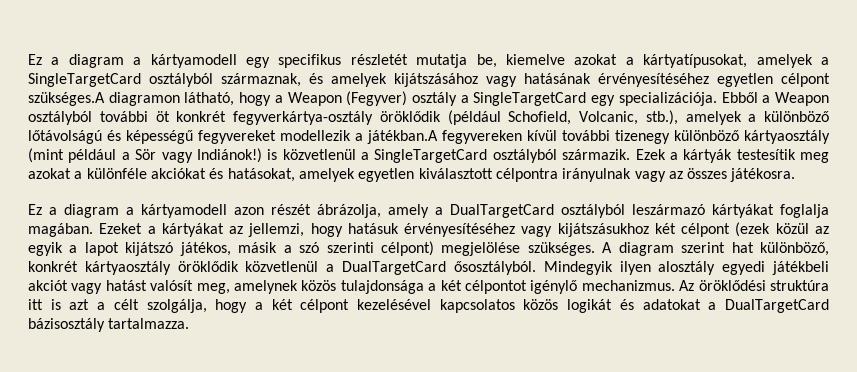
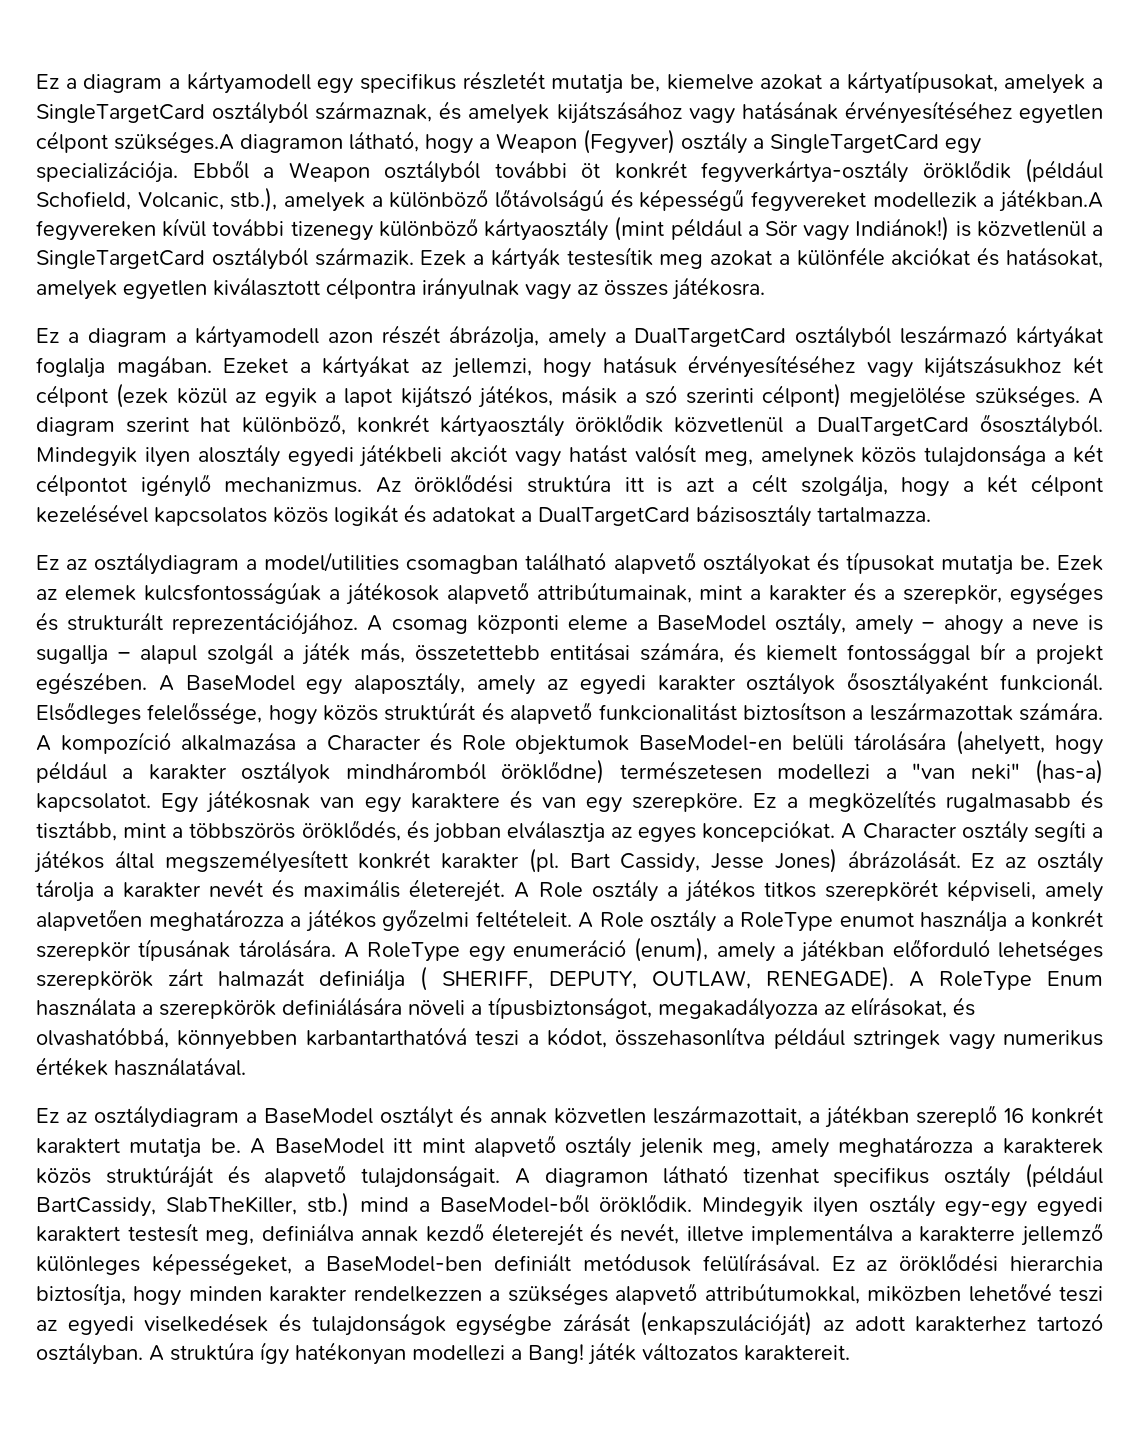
(190, 323) none -> [36,552,1103,575] [36,582,1103,605] [36,612,1103,635] [36,642,1103,665] [36,672,1104,695] [36,702,1103,725] [36,730,1103,755] [36,759,1104,784] [36,790,1103,813] [36,820,1103,843] [34,848,1103,873] [36,879,1104,902] [36,909,1103,932] [36,937,1103,962] [36,966,1103,991] [36,997,975,1020] [36,1027,1103,1050] [36,1057,246,1076] [36,1105,1103,1128] [36,1135,1103,1158] [36,1163,1104,1188] [36,1192,1103,1217] [36,1223,1104,1246] [36,1253,1103,1275] [36,1283,1104,1306] [36,1311,1103,1336] [36,1342,850,1365] // Ez az osztálydiagram a model/utilities csomagban található alapvető osztályokat és típusokat mutatja be. Ezek az elemek kulcsfontosságúak a játékosok alapvető attribútumainak, mint a karakter és a szerepkör, egységes és strukturált reprezentációjához. A csomag központi eleme a BaseModel osztály, amely – ahogy a neve is sugallja – alapul szolgál a játék más, összetettebb entitásai számára, és kiemelt fontossággal bír a projekt egészében. A BaseModel egy alaposztály, amely az egyedi karakter osztályok ősosztályaként funkcionál. Elsődleges felelőssége, hogy közös struktúrát és alapvető funkcionalitást biztosítson a leszármazottak számára. A kompozíció alkalmazása a Character és Role objektumok BaseModel-en belüli tárolására (ahelyett, hogy például a karakter osztályok mindháromból öröklődne) természetesen modellezi a "van neki" (has-a) kapcsolatot. Egy játékosnak van egy karaktere és van egy szerepköre. Ez a megközelítés rugalmasabb és tisztább, mint a többszörös öröklődés, és jobban elválasztja az egyes koncepciókat. A Character osztály segíti a játékos által megszemélyesített konkrét karakter (pl. Bart Cassidy, Jesse Jones) ábrázolását. Ez az osztály tárolja a karakter nevét és maximális életerejét. A Role osztály a játékos titkos szerepkörét képviseli, amely alapvetően meghatározza a játékos győzelmi feltételeit. A Role osztály a RoleType enumot használja a konkrét szerepkör típusának tárolására. A RoleType egy enumeráció (enum), amely a játékban előforduló lehetséges szerepkörök zárt halmazát definiálja ( SHERIFF, DEPUTY, OUTLAW, RENEGADE). A RoleType Enum használata a szerepkörök definiálására növeli a típusbiztonságot, megakadályozza az elírásokat, és olvashatóbbá, könnyebben karbantarthatóvá teszi a kódot, összehasonlítva például sztringek vagy numerikus értékek használatával. // Ez az osztálydiagram a BaseModel osztályt és annak közvetlen leszármazottait, a játékban szereplő 16 konkrét karaktert mutatja be. A BaseModel itt mint alapvető osztály jelenik meg, amely meghatározza a karakterek közös struktúráját és alapvető tulajdonságait. A diagramon látható tizenhat specifikus osztály (például BartCassidy, SlabTheKiller, stb.) mind a BaseModel-ből öröklődik. Mindegyik ilyen osztály egy-egy egyedi karaktert testesít meg, definiálva annak kezdő életerejét és nevét, illetve implementálva a karakterre jellemző különleges képességeket, a BaseModel-ben definiált metódusok felülírásával. Ez az öröklődési hierarchia biztosítja, hogy minden karakter rendelkezzen a szükséges alapvető attribútumokkal, miközben lehetővé teszi az egyedi viselkedések és tulajdonságok egységbe zárását (enkapszulációját) az adott karakterhez tartozó osztályban. A struktúra így hatékonyan modellezi a Bang! játék változatos karaktereit.

